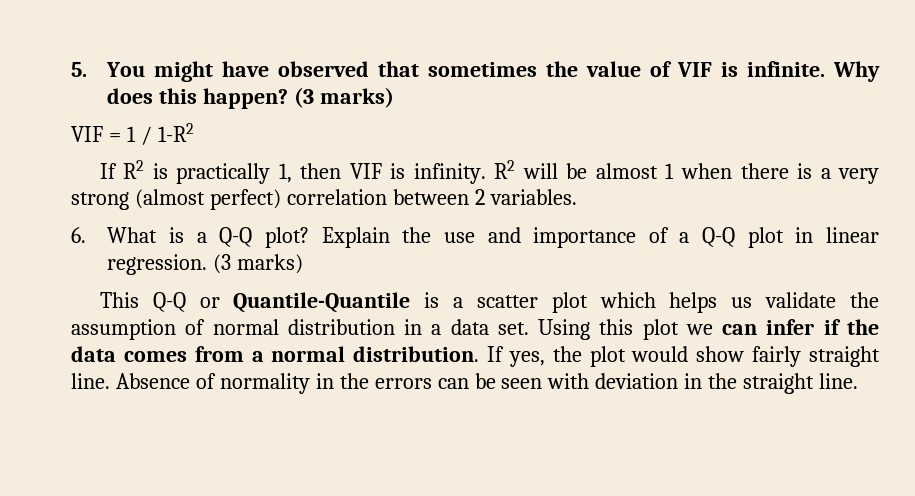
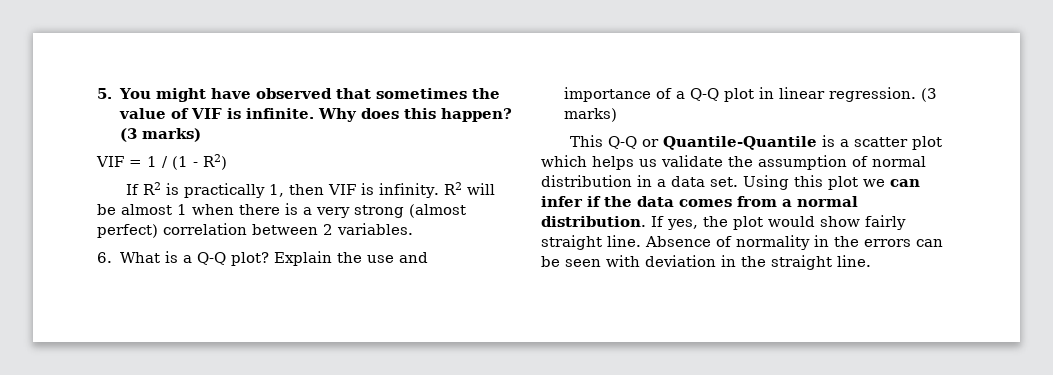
[157,123,194,142] 1-R2 -> [172,154,227,170] (1 - R2)

